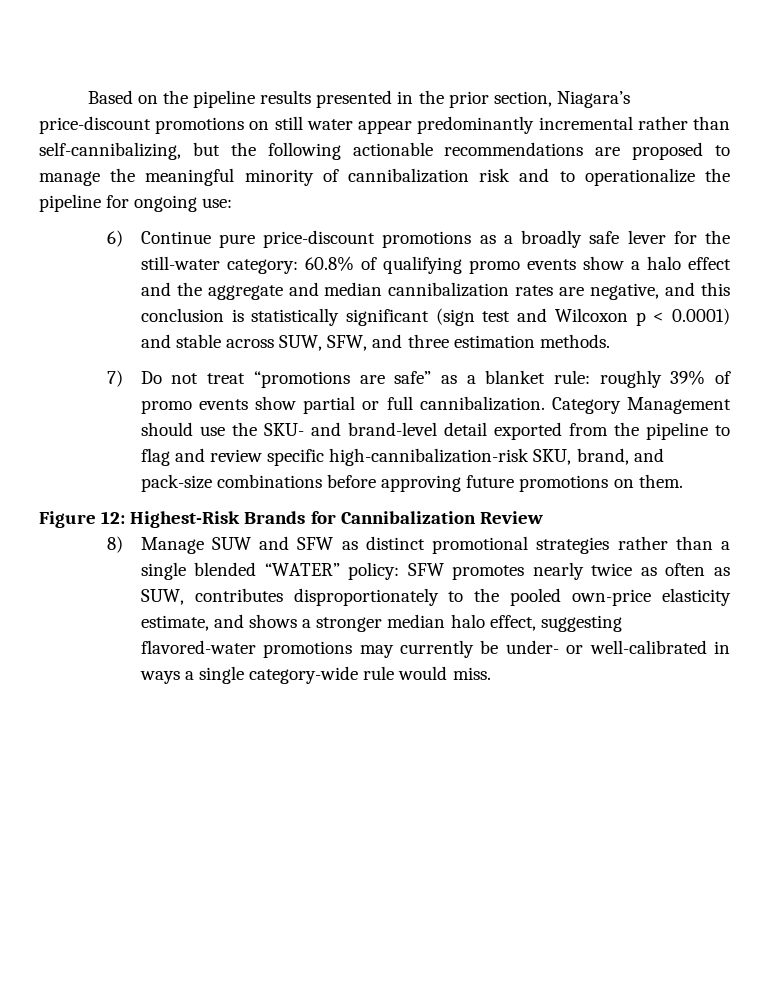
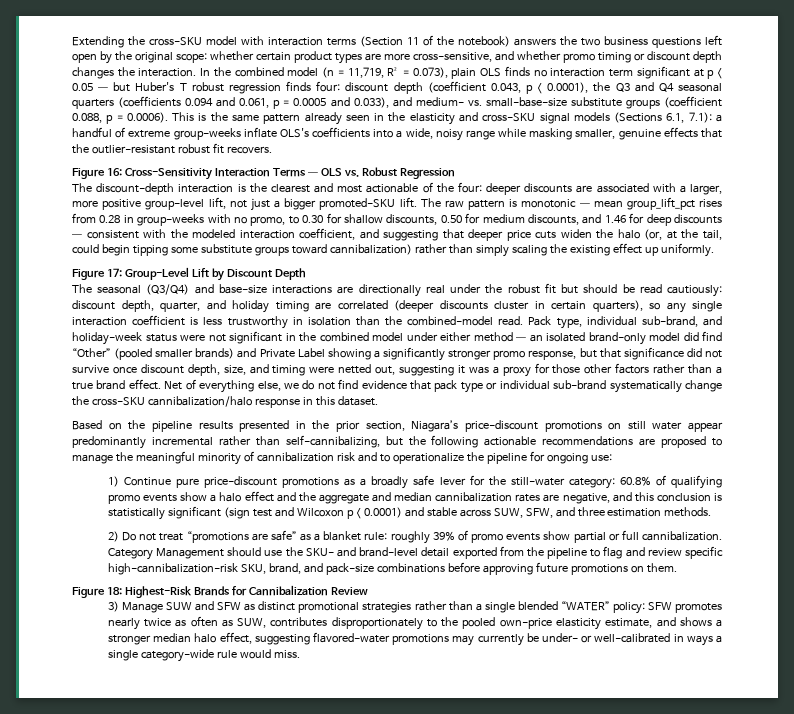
(87, 97) none -> [72,35,722,48] [72,51,722,64] [72,66,723,79] [72,81,722,94] [72,96,722,109] [72,112,723,125] [72,127,722,141] [72,143,272,154] [72,167,455,180] [72,182,722,195] [72,197,722,211] [72,213,722,226] [72,228,722,241] [72,243,714,257] [72,267,306,281] [72,283,723,297] [72,300,722,313] [72,315,722,329] [72,331,722,345] [72,347,723,361] [72,363,723,377] [72,379,723,393] [72,396,378,408] Extending the cross-SKU model with interaction terms (Section 11 of the notebook) answers the two business questions left open by the original scope: whether certain product types are more cross-sensitive, and whether promo timing or discount depth changes the interaction. In the combined model (n = 11,719, R² = 0.073), plain OLS finds no interaction term significant at p < 0.05 — but Huber's T robust regression finds four: discount depth (coefficient 0.043, p < 0.0001), the Q3 and Q4 seasonal quarters (coefficients 0.094 and 0.061, p = 0.0005 and 0.033), and medium- vs. small-base-size substitute groups (coefficient 0.088, p = 0.0006). This is the same pattern already seen in the elasticity and cross-SKU signal models (Sections 6.1, 7.1): a handful of extreme group-weeks inflate OLS's coefficients into a wide, noisy range while masking smaller, genuine effects that the outlier-resistant robust fit recovers. // Figure 16: Cross-Sensitivity Interaction Terms — OLS vs. Robust Regression // The discount-depth interaction is the clearest and most actionable of the four: deeper discounts are associated with a larger, more positive group-level lift, not just a bigger promoted-SKU lift. The raw pattern is monotonic — mean group_lift_pct rises from 0.28 in group-weeks with no promo, to 0.30 for shallow discounts, 0.50 for medium discounts, and 1.46 for deep discounts — consistent with the modeled interaction coefficient, and suggesting that deeper price cuts widen the halo (or, at the tail, could begin tipping some substitute groups toward cannibalization) rather than simply scaling the existing effect up uniformly. // Figure 17: Group-Level Lift by Discount Depth // The seasonal (Q3/Q4) and base-size interactions are directionally real under the robust fit but should be read cautiously: discount depth, quarter, and holiday timing are correlated (deeper discounts cluster in certain quarters), so any single interaction coefficient is less trustworthy in isolation than the combined-model read. Pack type, individual sub-brand, and holiday-week status were not significant in the combined model under either method — an isolated brand-only model did find “Other” (pooled smaller brands) and Private Label showing a significantly stronger promo response, but that significance did not survive once discount depth, size, and timing were netted out, suggesting it was a proxy for those other factors rather than a true brand effect. Net of everything else, we do not find evidence that pack type or individual sub-brand systematically change the cross-SKU cannibalization/halo response in this dataset. //
[106,230,123,247] 6) -> [107,476,119,487] 1)
[106,370,123,387] 7) -> [107,531,119,542] 2)
[101,511,126,524] 12: -> [106,587,122,595] 18:
[106,536,123,553] 8) -> [107,601,119,612] 3)

